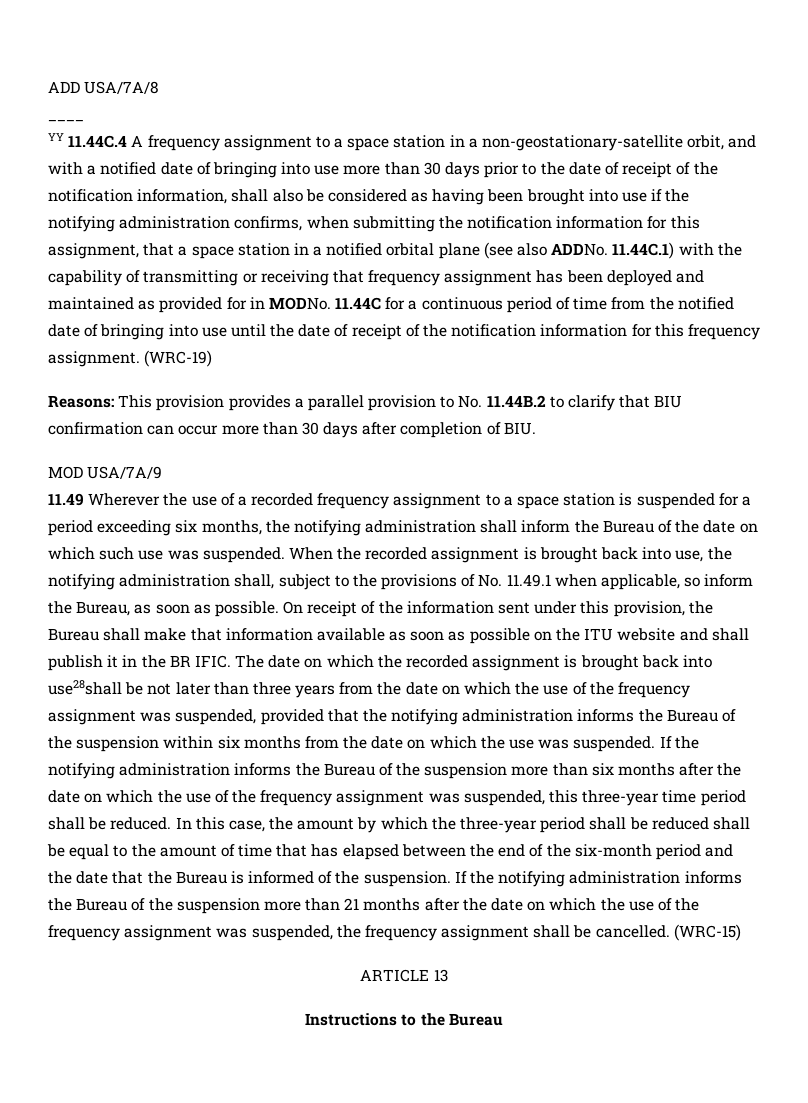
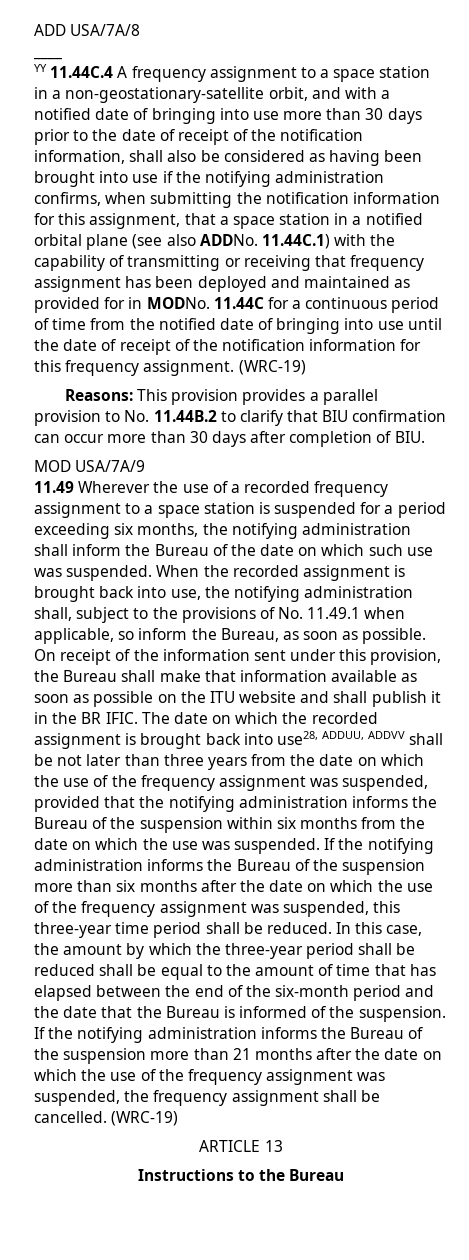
[48,680,122,695] use28shall -> [276,731,444,745] use28, ADDUU, ADDVV shall
[673,924,741,941] (WRC-15) -> [111,1111,179,1126] (WRC-19)

